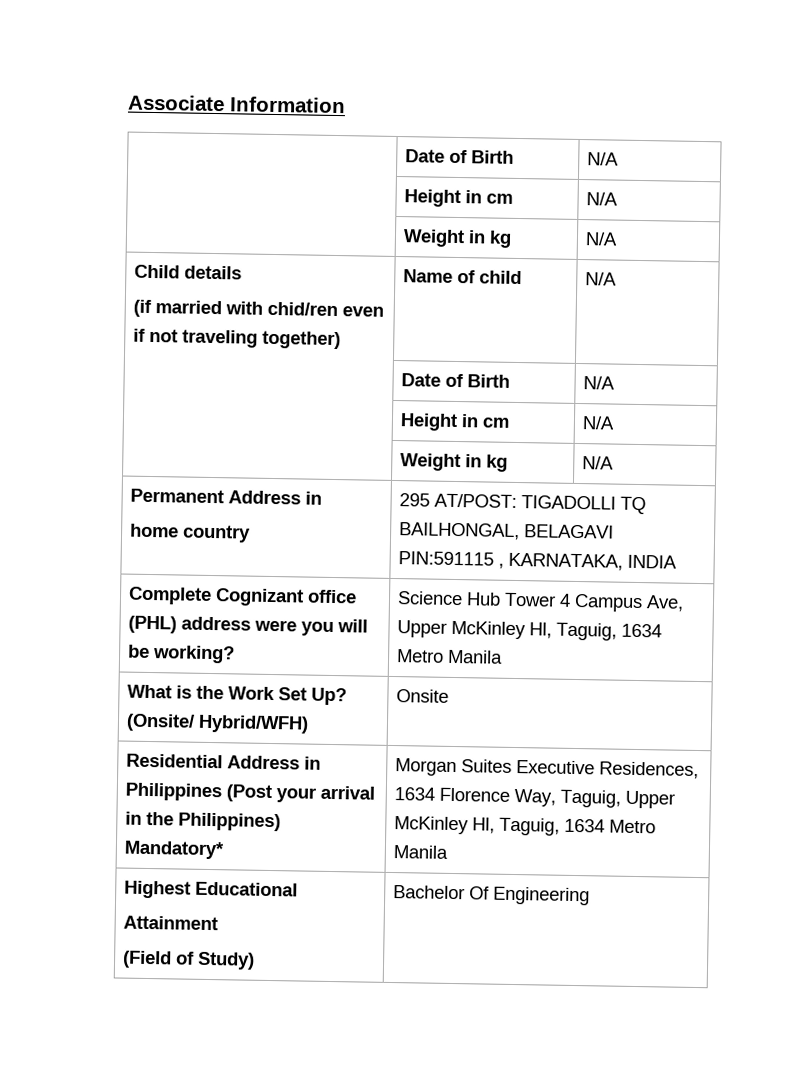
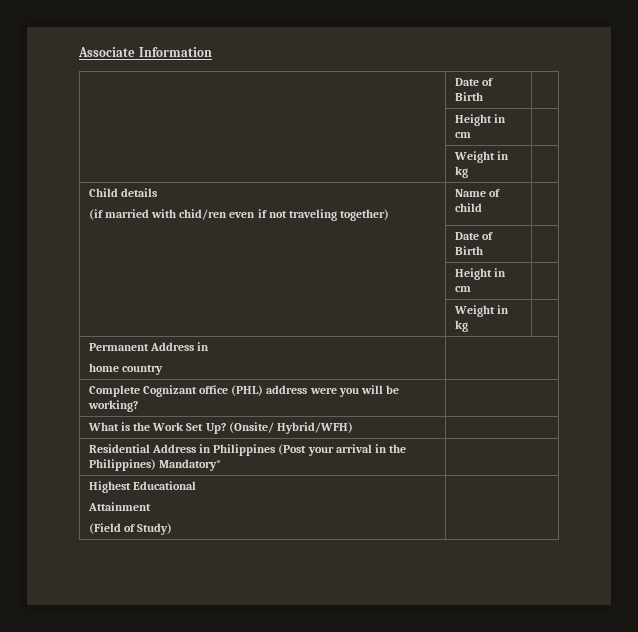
[587,152,620,166] [404,189,514,208] [586,192,619,206] [403,229,513,248] [585,232,619,246] N/A // | Height in cm | N/A // | Weight in kg | N/A -> [454,114,507,126] [454,132,471,138] [453,151,510,163] [454,166,468,178] // | Height in cm | // | Weight in kg |
[585,272,618,286] [401,373,511,388] [583,376,616,390] [400,413,511,432] [582,416,616,430] [400,453,509,472] [582,456,615,470] N/A // | Date of Birth | N/A // | Height in cm | N/A // | Weight in kg | N/A -> [454,232,494,240] [454,246,483,255] [454,268,507,280] [454,286,471,292] [453,305,510,317] [454,320,468,332] // | Date of Birth | // | Height in cm | // | Weight in kg |
[399,493,647,515] [399,522,615,541] [398,551,678,571] 295 AT/POST: TIGADOLLI TQ BAILHONGAL, BELAGAVI PIN:591115 , KARNATAKA, INDIA -> (164, 370) none
[397,591,685,613] [397,620,663,641] [396,649,504,664] Science Hub Tower 4 Campus Ave, Upper McKinley Hl, Taguig, 1634 Metro Manila -> (138, 406) none
[396,689,450,703] Onsite -> (353, 428) none
[395,758,700,780] [394,787,676,809] [394,816,657,836] [393,845,449,859] Morgan Suites Executive Residences, 1634 Florence Way, Taguig, Upper McKinley Hl, Taguig, 1634 Metro Manila -> (222, 465) none
[393,885,591,906] Bachelor Of Engineering -> (173, 529) none

